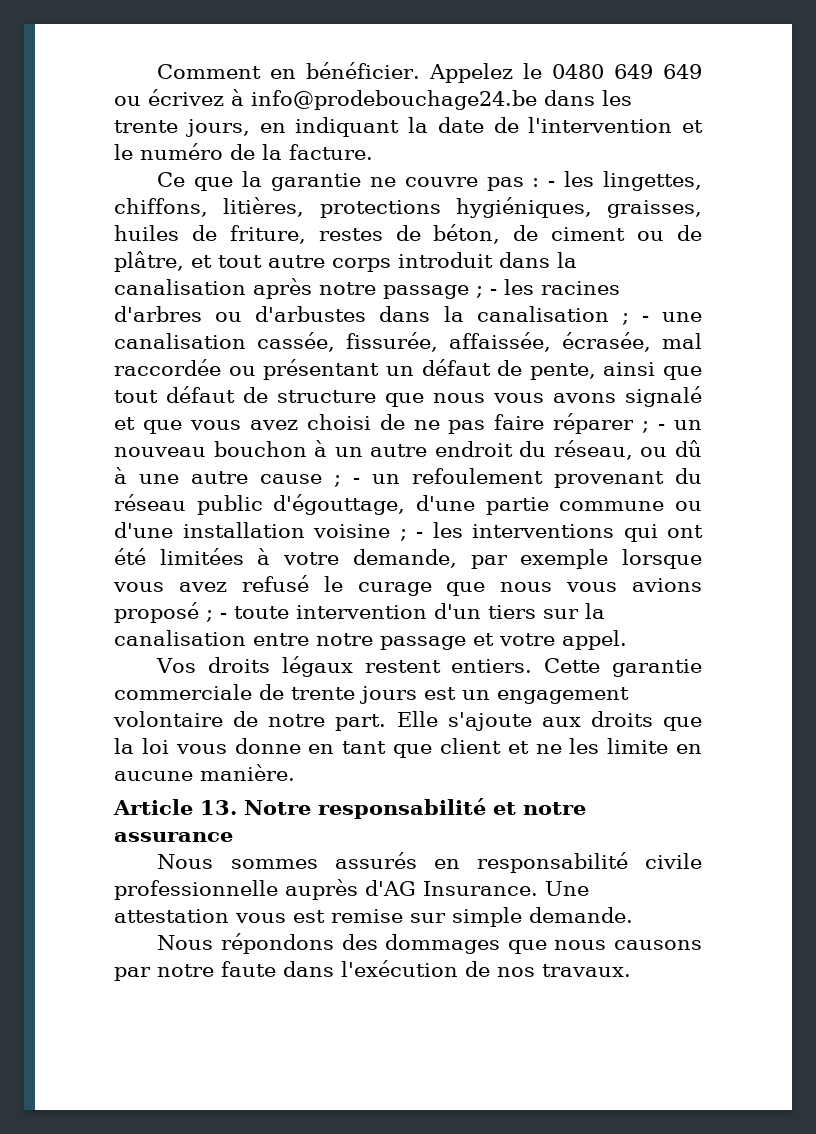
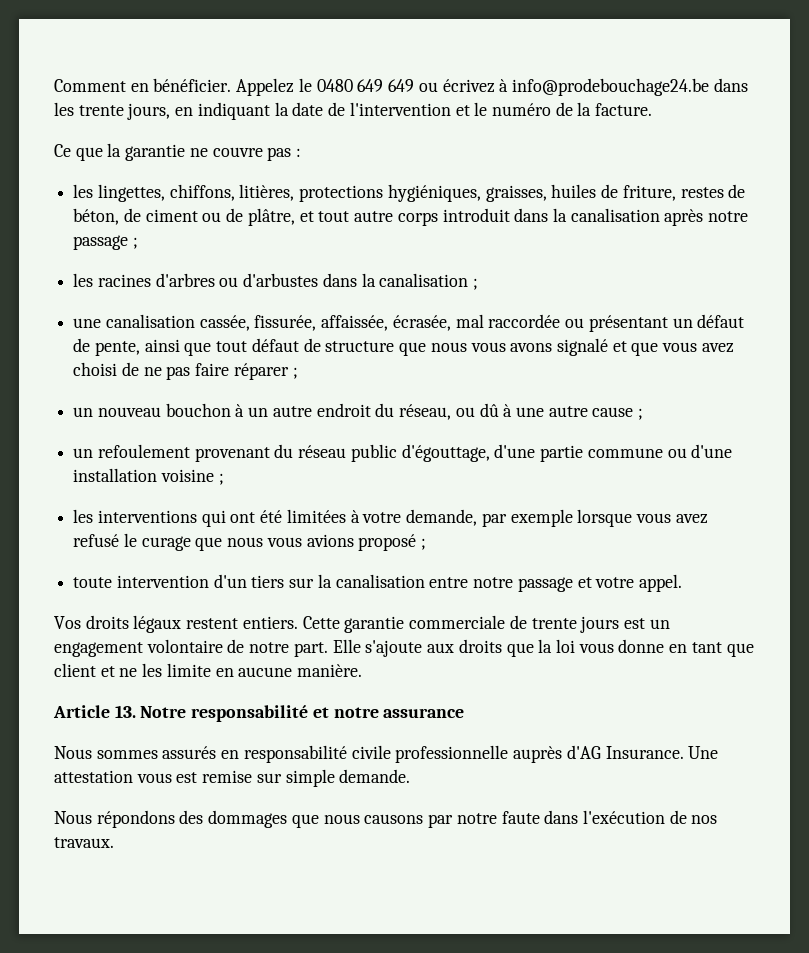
[548,181,556,187] - -> (302, 152) //
[490,289,497,295] - -> (138, 243) //
[641,316,649,322] - -> (479, 284) //
[658,424,666,430] - -> (298, 373) //
[353,478,360,484] - -> (644, 414) //
[416,532,423,538] - -> (224, 479) //
[220,613,227,619] - -> (427, 544) //

